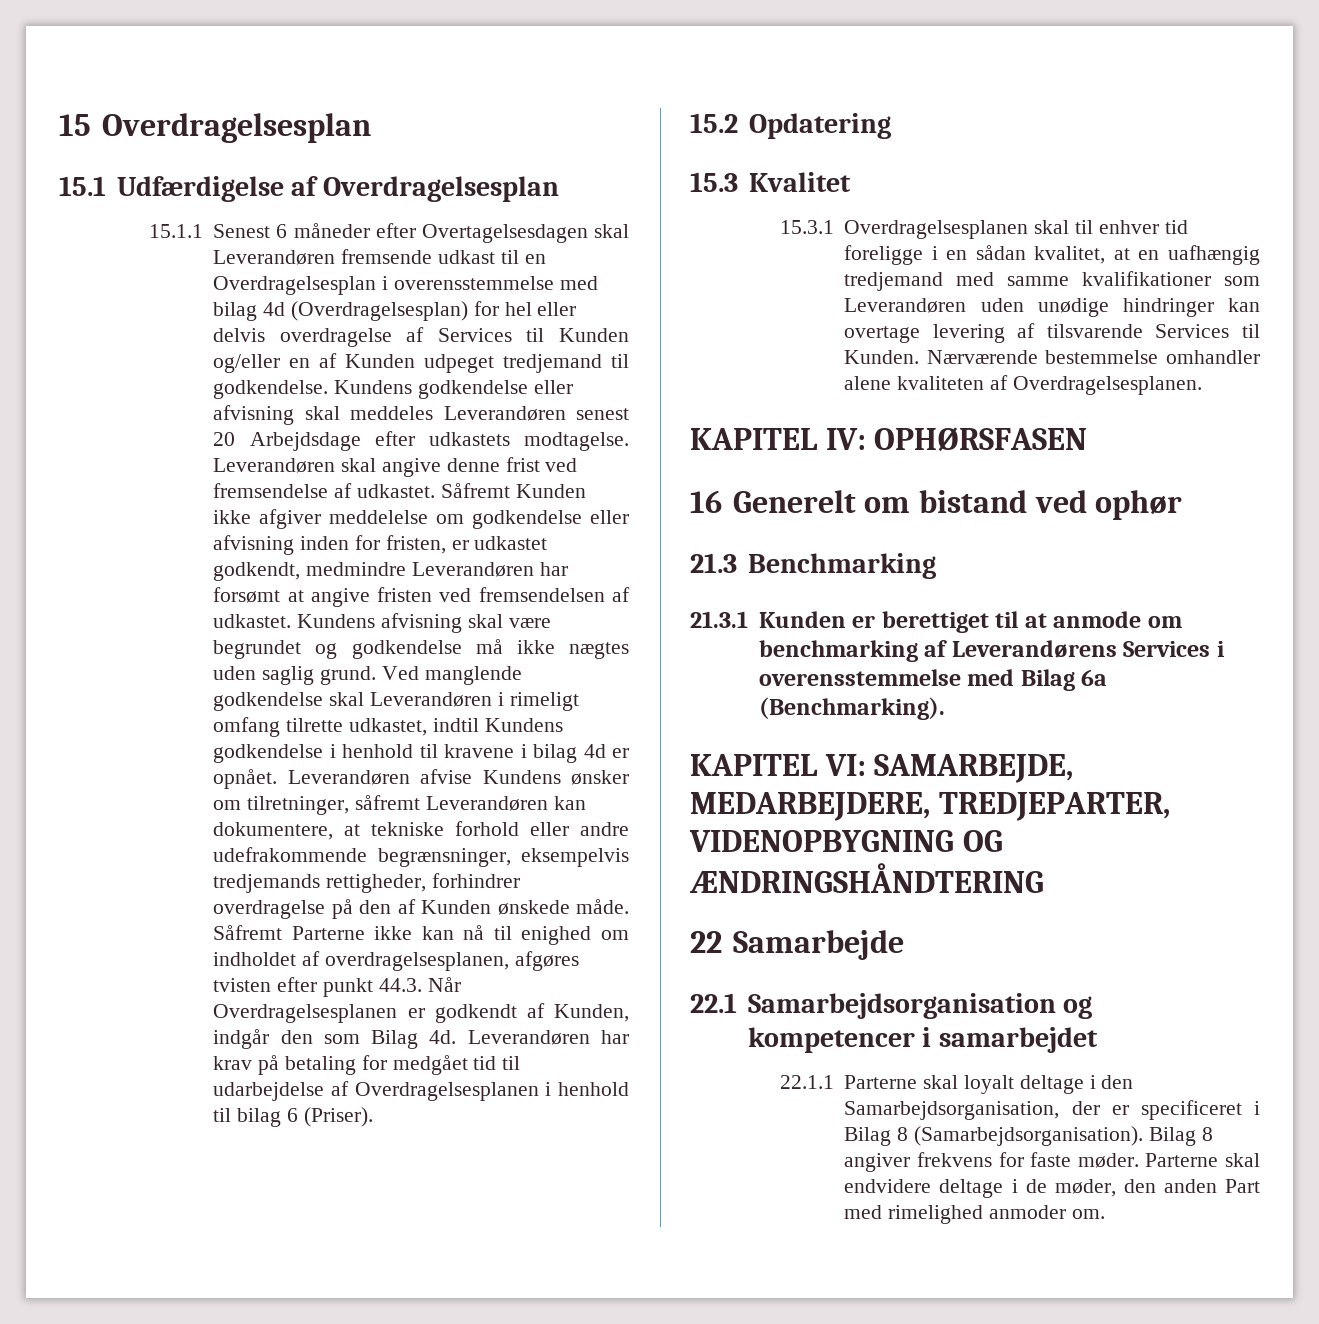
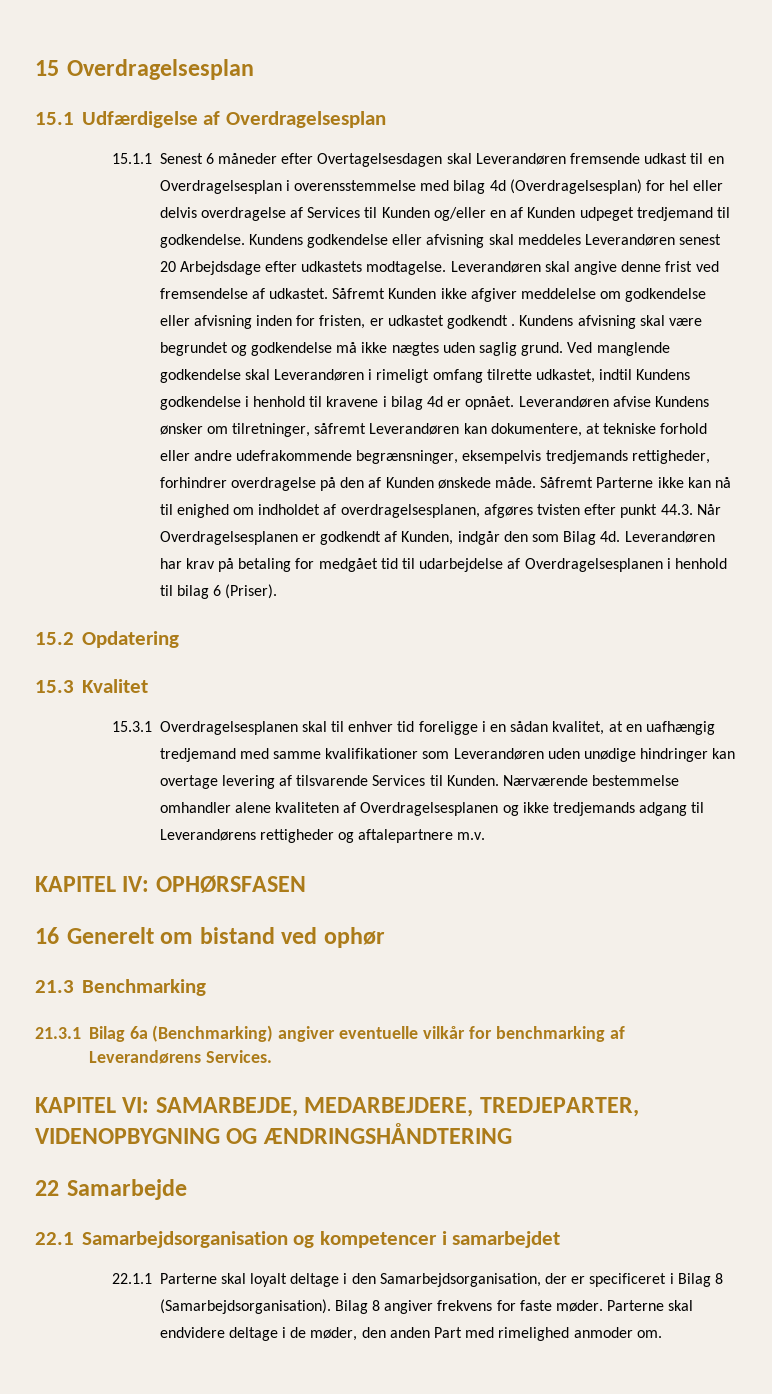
[213,562,568,581] [213,587,630,607] [213,614,292,628] godkendt, medmindre Leverandøren har forsømt at angive fristen ved fremsendelsen af udkastet. -> [446,315,516,329] godkendt .
[1012,376,1202,395] Overdragelsesplanen. -> [360,802,705,816] [159,829,486,843] Overdragelsesplanen og ikke tredjemands adgang til Leverandørens rettigheder og aftalepartnere m.v.
[758,611,1182,633] [758,640,1225,662] [758,669,1108,691] [758,697,945,720] Kunden er berettiget til at anmode om benchmarking af Leverandørens Services i overensstemmelse med Bilag 6a (Benchmarking). -> [88,1025,625,1042] [88,1050,272,1064] Bilag 6a (Benchmarking) angiver eventuelle vilkår for benchmarking af Leverandørens Services.

